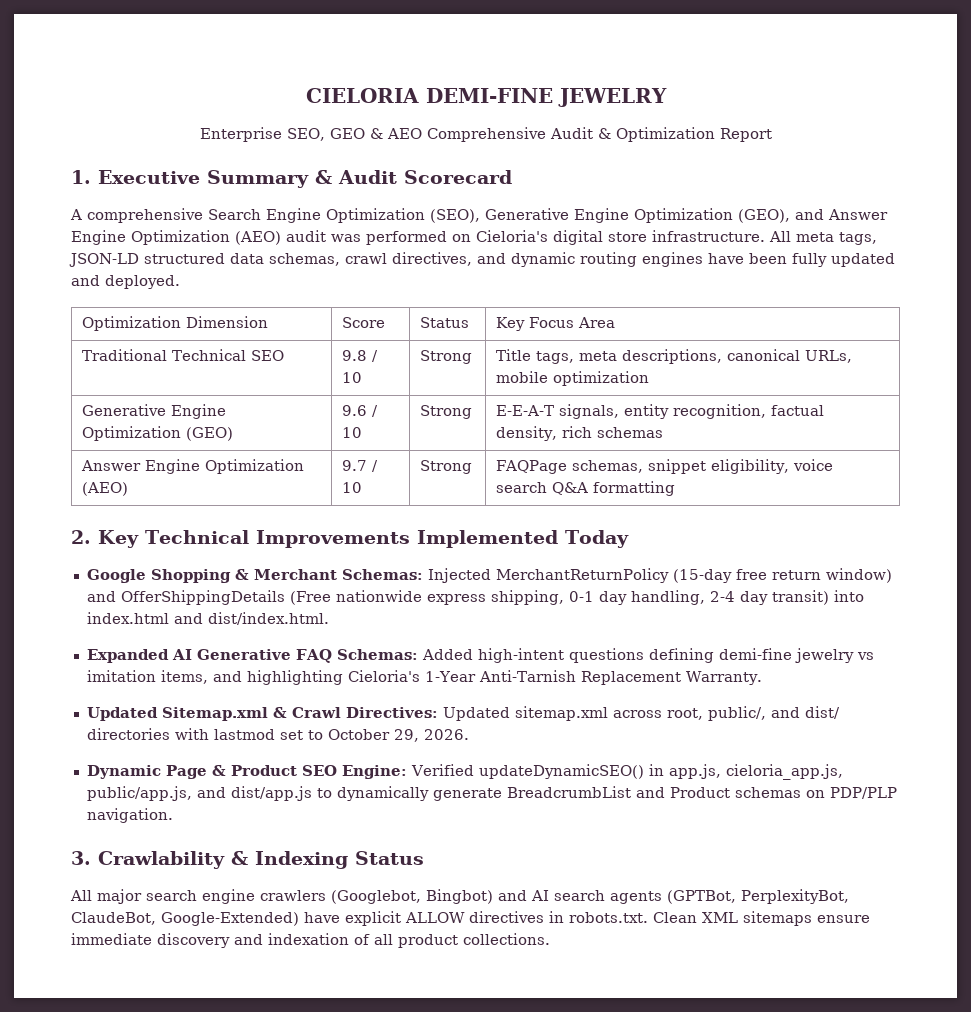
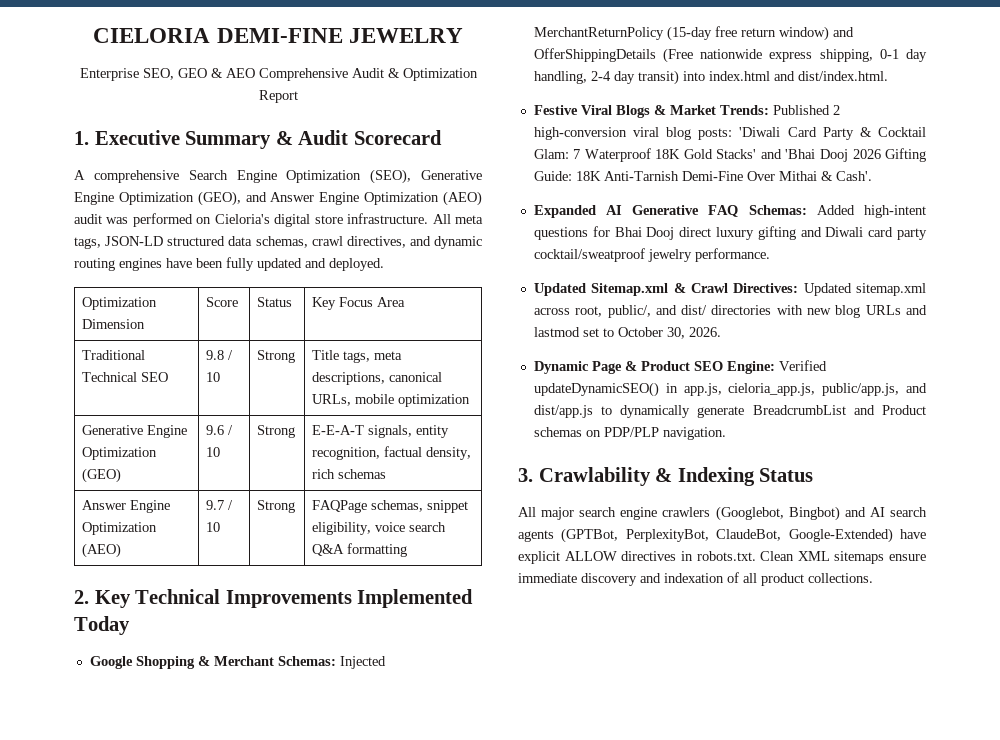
(329, 618) none -> [533,105,840,118] [533,127,927,140] [533,148,926,162] [533,171,872,181] // Festive Viral Blogs & Market Trends: Published 2 high-conversion viral blog posts: 'Diwali Card Party & Cocktail Glam: 7 Waterproof 18K Gold Stacks' and 'Bhai Dooj 2026 Gifting Guide: 18K Anti-Tarnish Demi-Fine Over Mithai & Cash'.
[648,648,874,663] [86,670,762,685] defining demi-fine jewelry vs imitation items, and highlighting Cieloria's 1-Year Anti-Tarnish Replacement Warranty. -> [592,226,927,240] [533,248,770,262] for Bhai Dooj direct luxury gifting and Diwali card party cocktail/sweatproof jewelry performance.
(209, 734) none -> [807,305,927,318] new blog URLs and
[393,729,419,742] 29, -> [666,327,685,339] 30,

